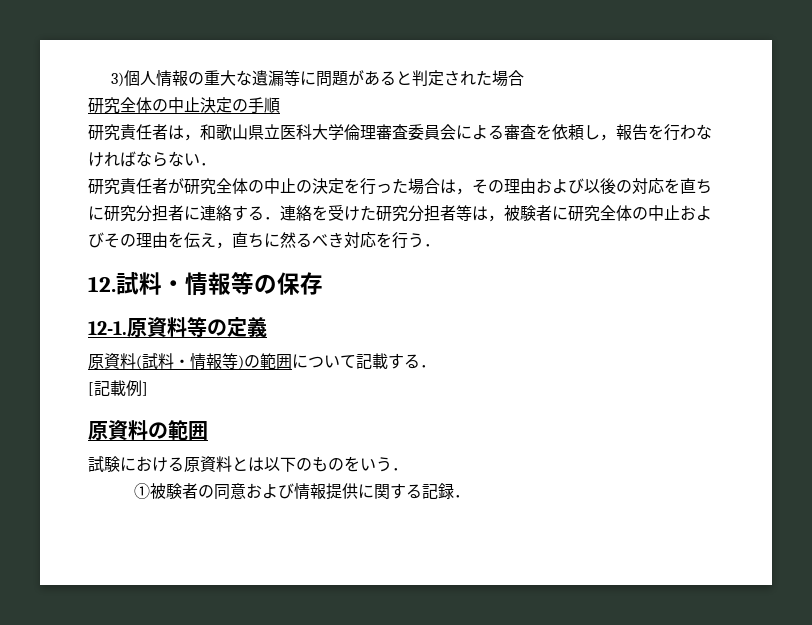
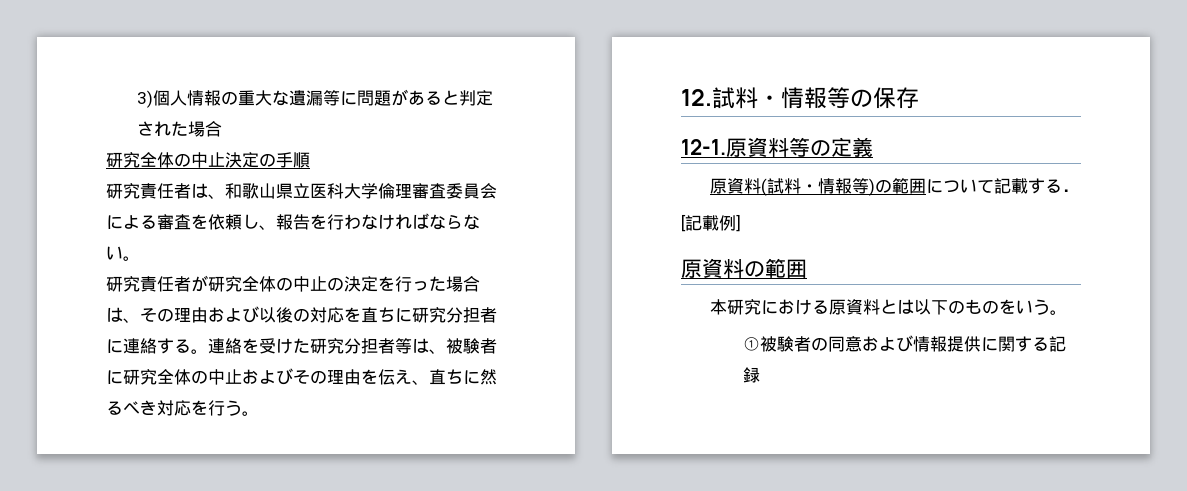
[184,134,200,141] ， -> [208,194,225,199] 、
[600,134,616,141] ， -> [259,225,276,230] 、
[200,163,216,166] ． -> [123,256,140,261] 。
[456,188,472,195] ， -> [123,318,140,323] 、
[264,217,280,220] ． -> [191,349,208,354] 。
[488,215,504,222] ， -> [429,349,446,354] 、
[216,242,232,249] ， -> [412,380,429,385] 、
[424,244,440,247] ． -> [242,411,259,416] 。
[88,456,120,473] 試験 -> [709,299,761,315] 本研究
[392,468,408,471] ． -> [1049,310,1067,315] 。
[454,495,471,498] ． -> (760, 375) none

